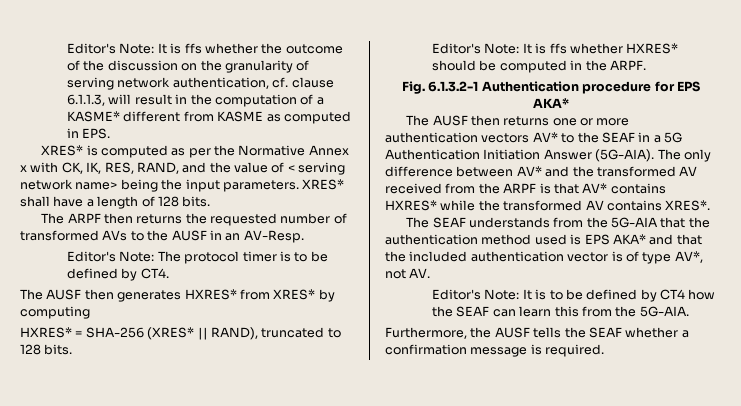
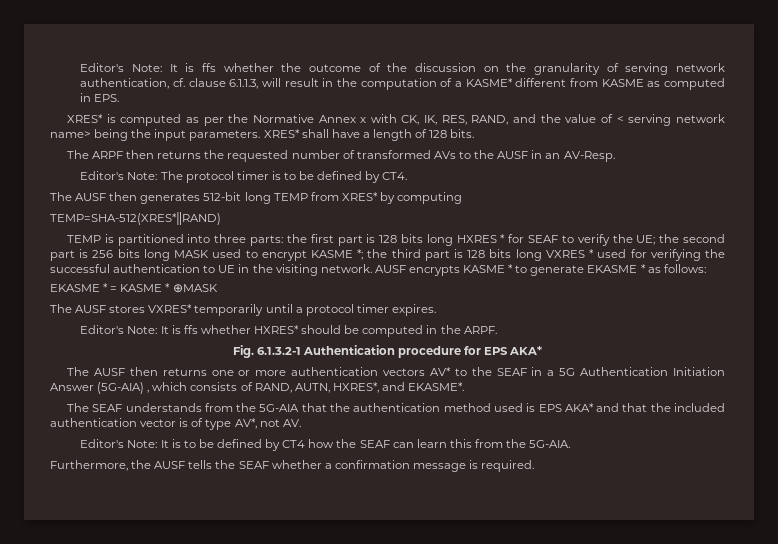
[184,289,237,300] HXRES* -> [203,192,308,204] 512-bit long TEMP
[20,327,341,340] [20,344,73,355] HXRES* = SHA-256 (XRES* || RAND), truncated to 128 bits. -> [50,212,221,225] [66,234,726,246] [50,249,726,261] [50,264,706,276] [50,283,218,293] [50,304,436,316] TEMP=SHA-512(XRES*‖RAND) // TEMP is partitioned into three parts: the first part is 128 bits long HXRES * for SEAF to verify the UE; the second part is 256 bits long MASK used to encrypt KASME *; the third part is 128 bits long VXRES * used for verifying the successful authentication to UE in the visiting network. AUSF encrypts KASME * to generate EKASME * as follows: // EKASME * = KASME * ⊕MASK // The AUSF stores VXRES* temporarily until a protocol timer expires.
[595,149,711,162] [385,166,698,177] [385,183,666,194] [385,200,711,211] (5G-AIA). The only difference between AV* and the transformed AV received from the ARPF is that AV* contains HXRES* while the transformed AV contains XRES*. -> [97,382,465,394] (5G-AIA) , which consists of RAND, AUTN, HXRES*, and EKASME*.

